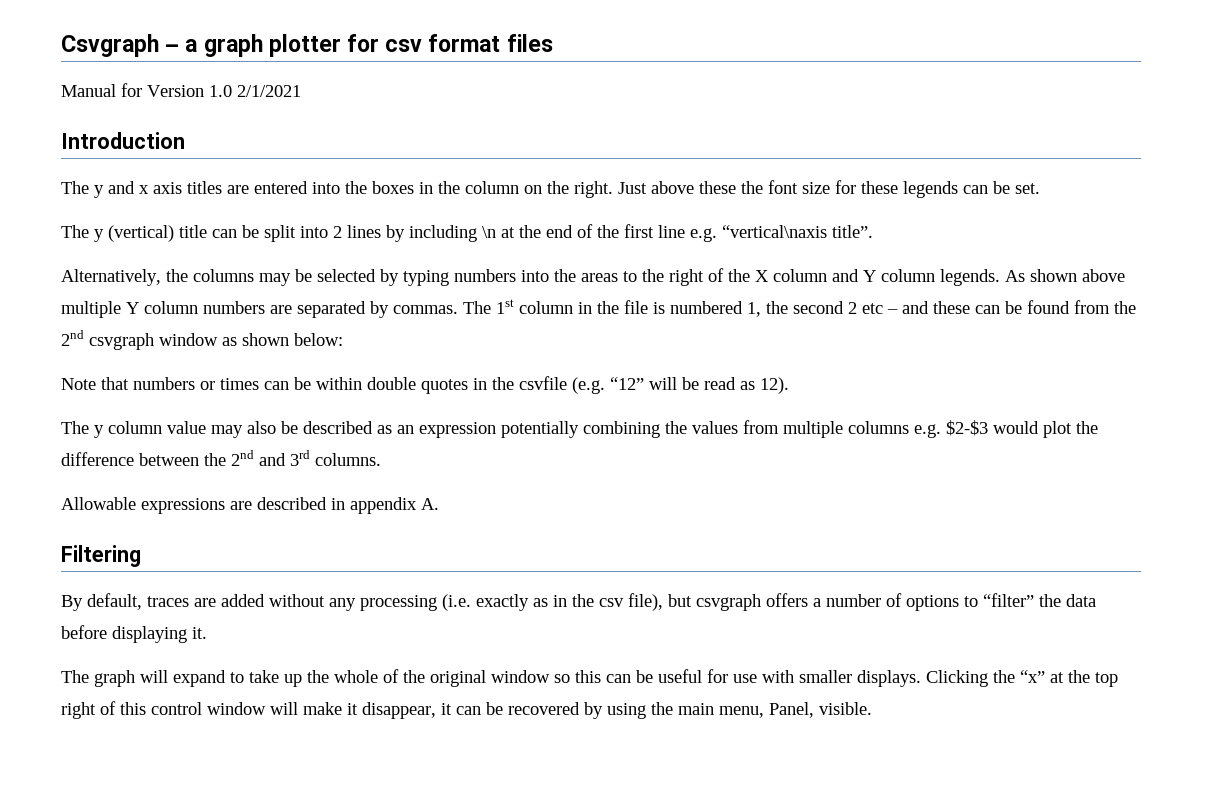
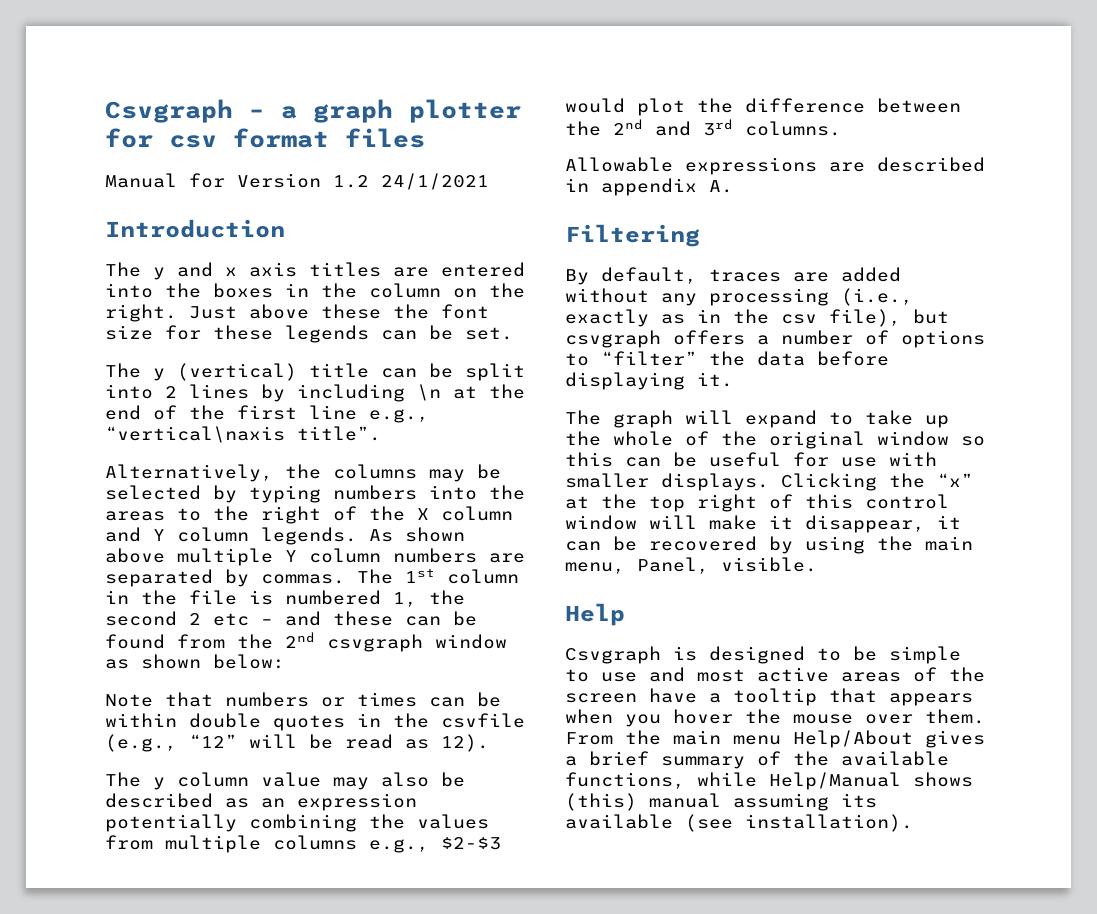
[209,85,301,97] 1.0 2/1/2021 -> [333,173,489,190] 1.2 24/1/2021
[690,228,717,242] e.g. -> [369,409,429,423] e.g.,
[572,377,605,394] (e.g. -> [105,734,177,752] (e.g.,
[914,424,941,438] e.g. -> [369,839,429,853] e.g.,
[442,594,471,611] (i.e. -> [841,288,913,306] (i.e.,
(872, 708) none -> [565,603,625,626] [565,646,961,664] [565,667,985,682] [565,688,973,706] [565,709,985,727] [565,730,985,748] [565,751,949,769] [565,772,973,790] [565,793,877,811] [565,814,913,832] // Help // Csvgraph is designed to be simple to use and most active areas of the screen have a tooltip that appears when you hover the mouse over them. From the main menu Help/About gives a brief summary of the available functions, while Help/Manual shows (this) manual assuming its available (see installation).

